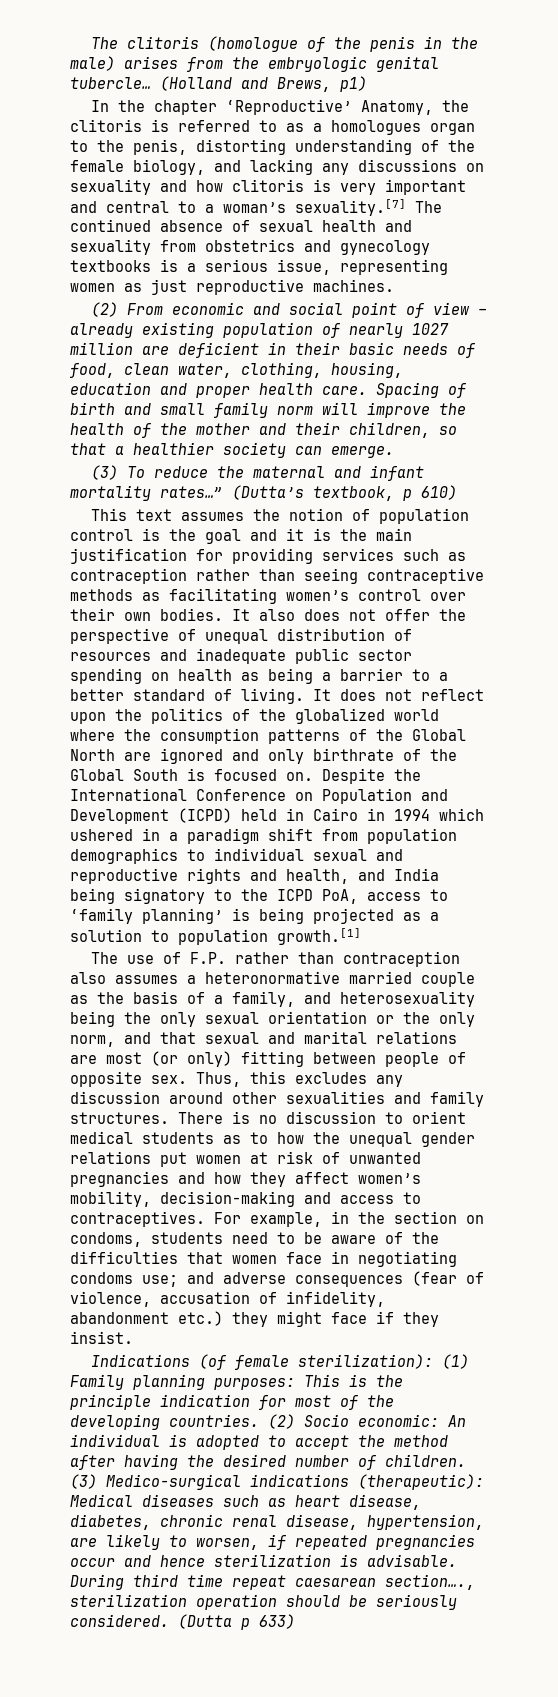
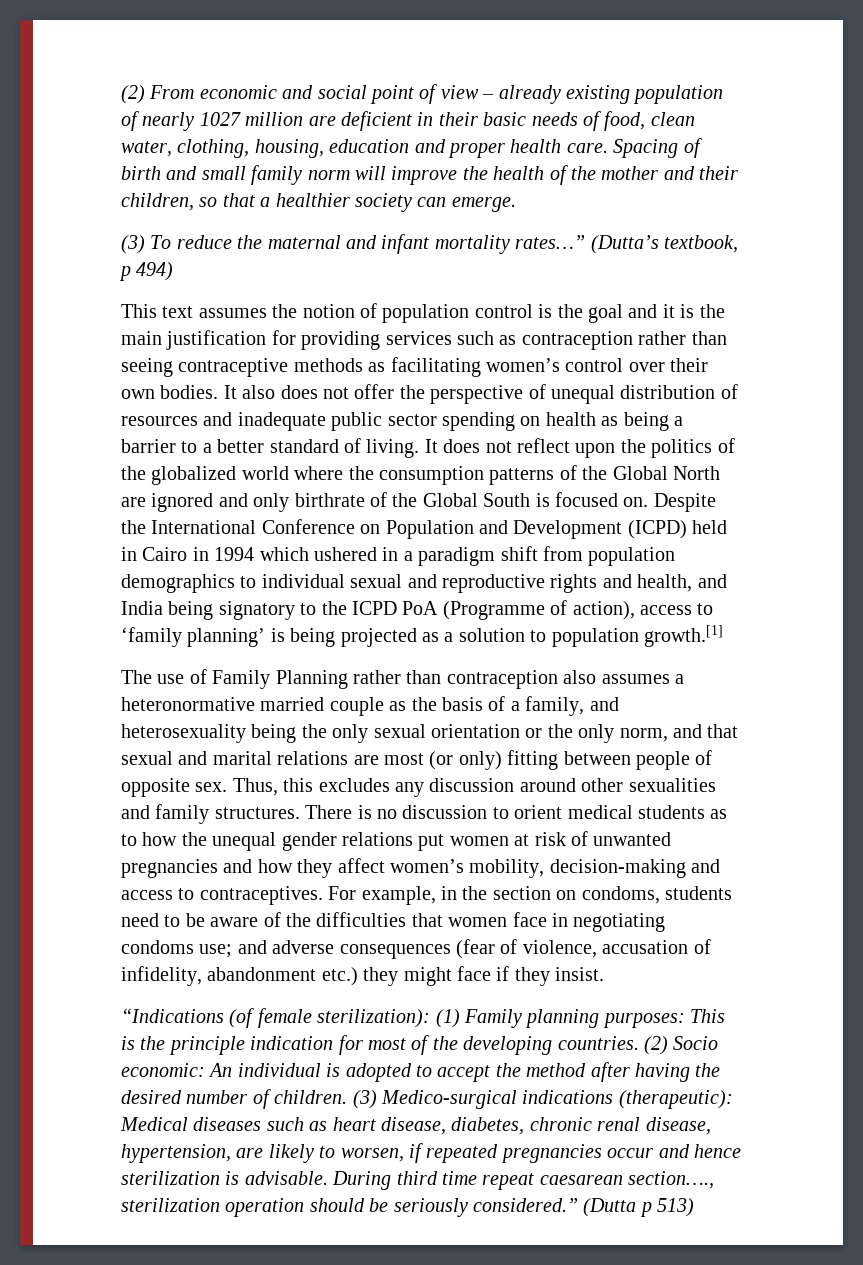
[90,36,478,52] [70,56,439,72] [70,76,367,92] [90,99,469,115] [70,119,475,135] [70,139,475,155] [70,159,484,175] [70,179,466,195] [70,199,442,216] [70,219,412,232] [70,239,430,255] [70,259,448,275] [70,279,394,295] The clitoris (homologue of the penis in the male) arises from the embryologic genital tubercle… (Holland and Brews, p1) // In the chapter ‘Reproductive’ Anatomy, the clitoris is referred to as a homologues organ to the penis, distorting understanding of the female biology, and lacking any discussions on sexuality and how clitoris is very important and central to a woman’s sexuality.[7] The continued absence of sexual health and sexuality from obstetrics and gynecology textbooks is a serious issue, representing women as just reproductive machines. // -> (121, 94) none
[421,485,457,500] 610) -> [136,262,174,281] 494)
[322,889,358,904] PoA, -> [402,600,635,620] PoA (Programme of action),
[189,952,226,964] F.P. -> [212,670,348,689] Family Planning
[90,1354,190,1367] Indications -> [121,1008,224,1023] “Indications
[70,1614,169,1627] considered. -> [473,1198,578,1212] considered.”
[259,1614,295,1629] 633) -> [657,1198,695,1217] 513)

